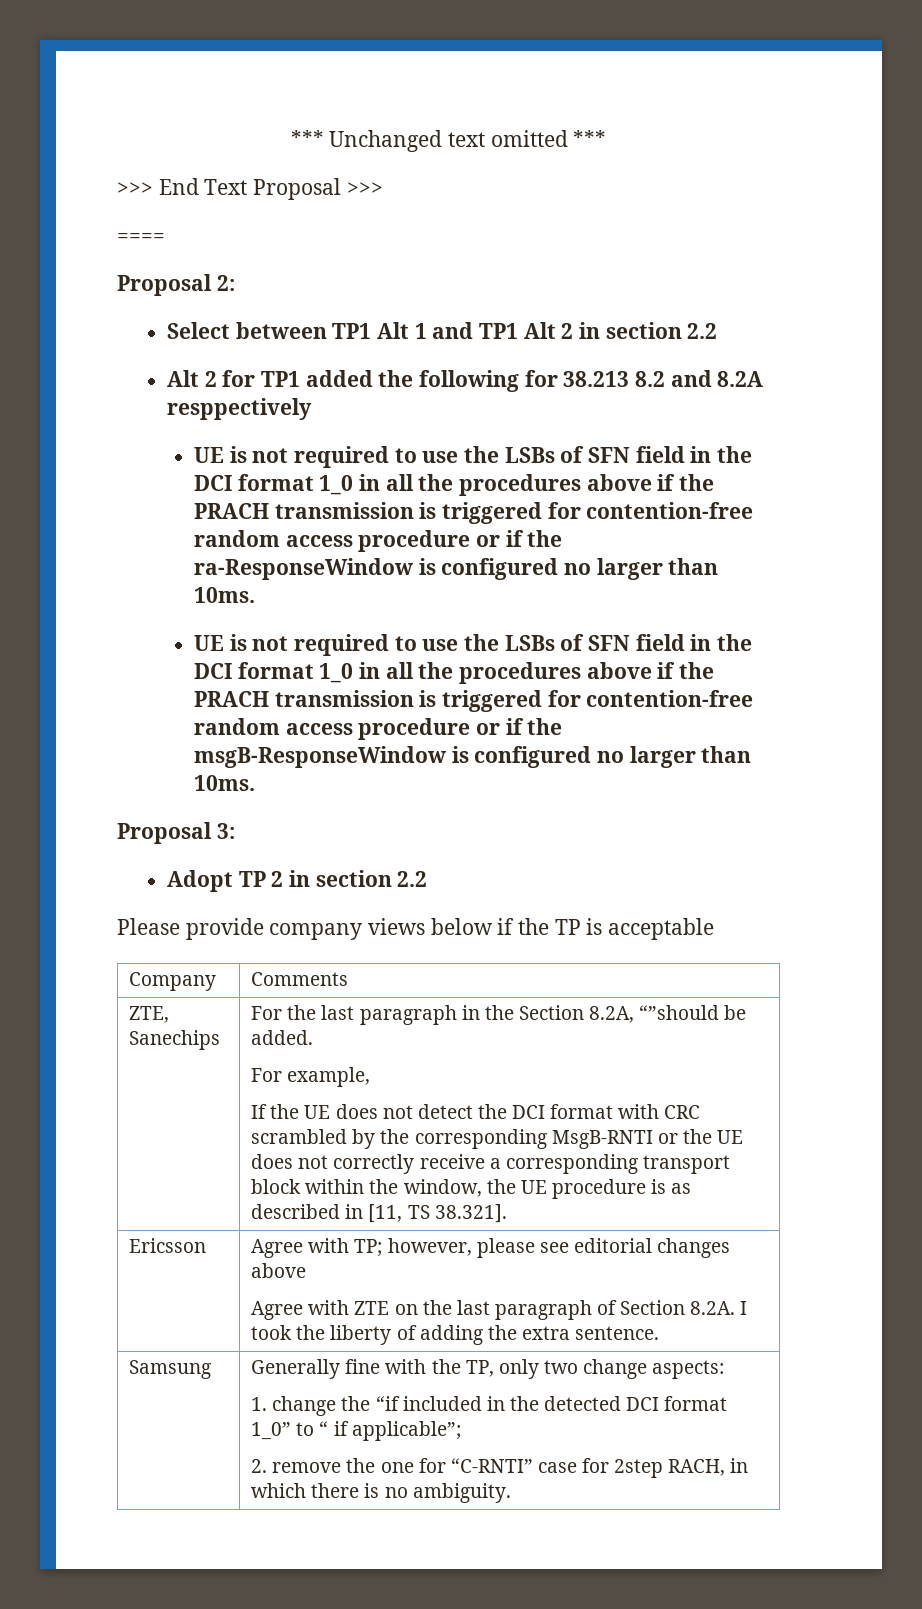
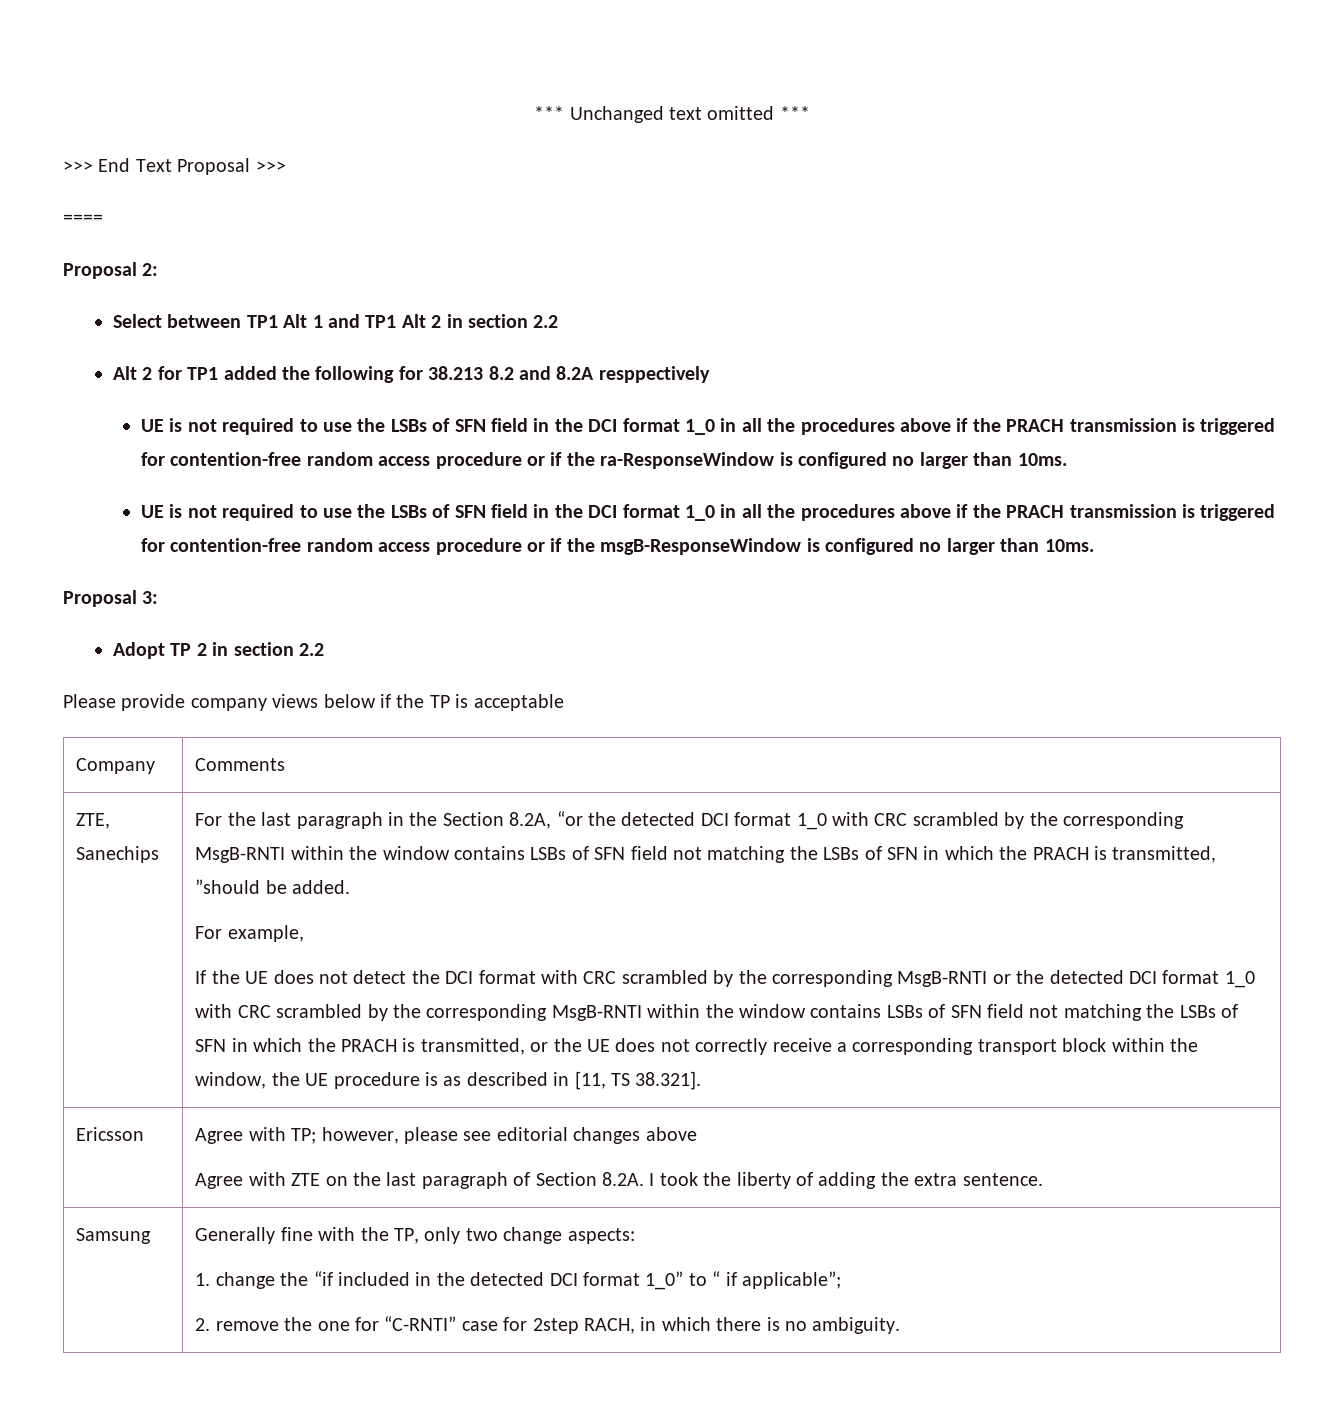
[639,1005,720,1020] “”should -> [556,811,1184,830] [195,846,1217,863] [195,879,261,894] “or the detected DCI format 1_0 with CRC scrambled by the corresponding MsgB-RNTI within the window contains LSBs of SFN field not matching the LSBs of SFN in which the PRACH is transmitted, ”should
(712, 1136) none -> [1049,970,1255,988] [195,1004,1238,1021] [195,1038,582,1055] detected DCI format 1_0 with CRC scrambled by the corresponding MsgB-RNTI within the window contains LSBs of SFN field not matching the LSBs of SFN in which the PRACH is transmitted, or the

